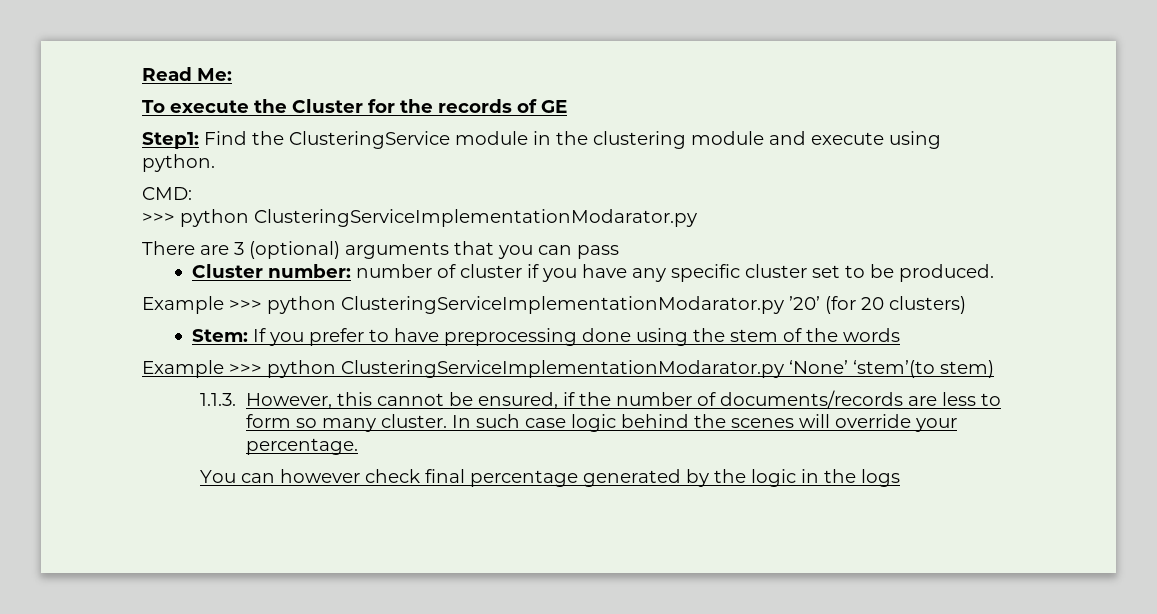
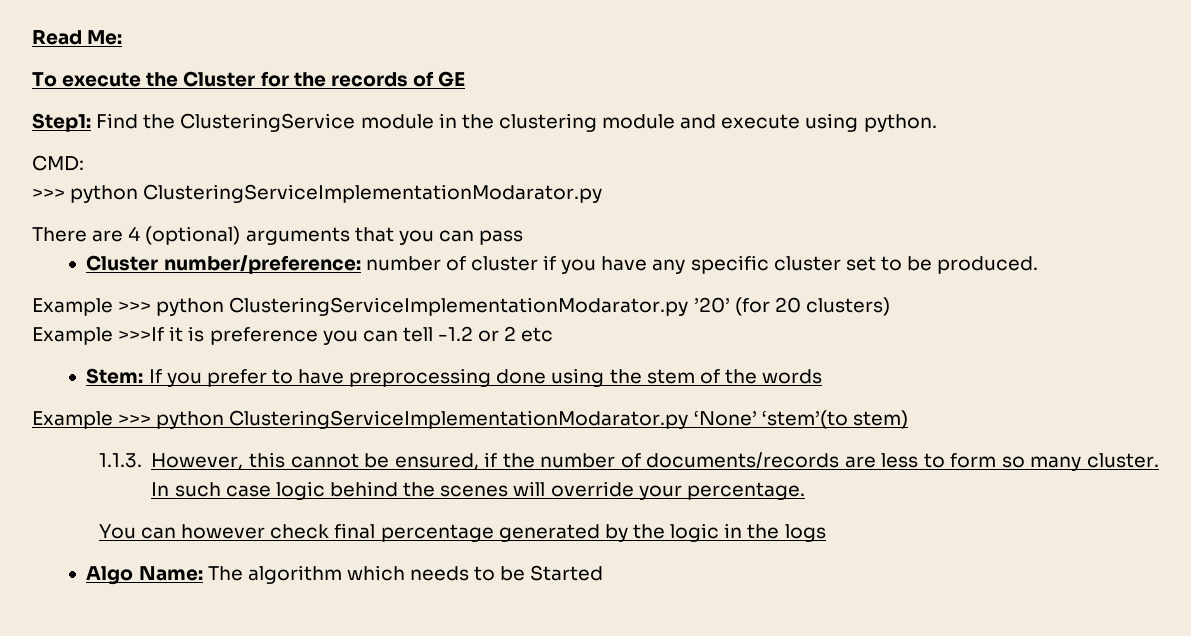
[234,242,244,255] 3 -> [128,226,141,241] 4
[267,264,351,278] number: -> [163,255,361,274] number/preference:
(966, 305) none -> [32,326,554,345] // Example >>>If it is preference you can tell -1.2 or 2 etc
(901, 478) none -> [86,565,604,585] // Algo Name: The algorithm which needs to be Started

